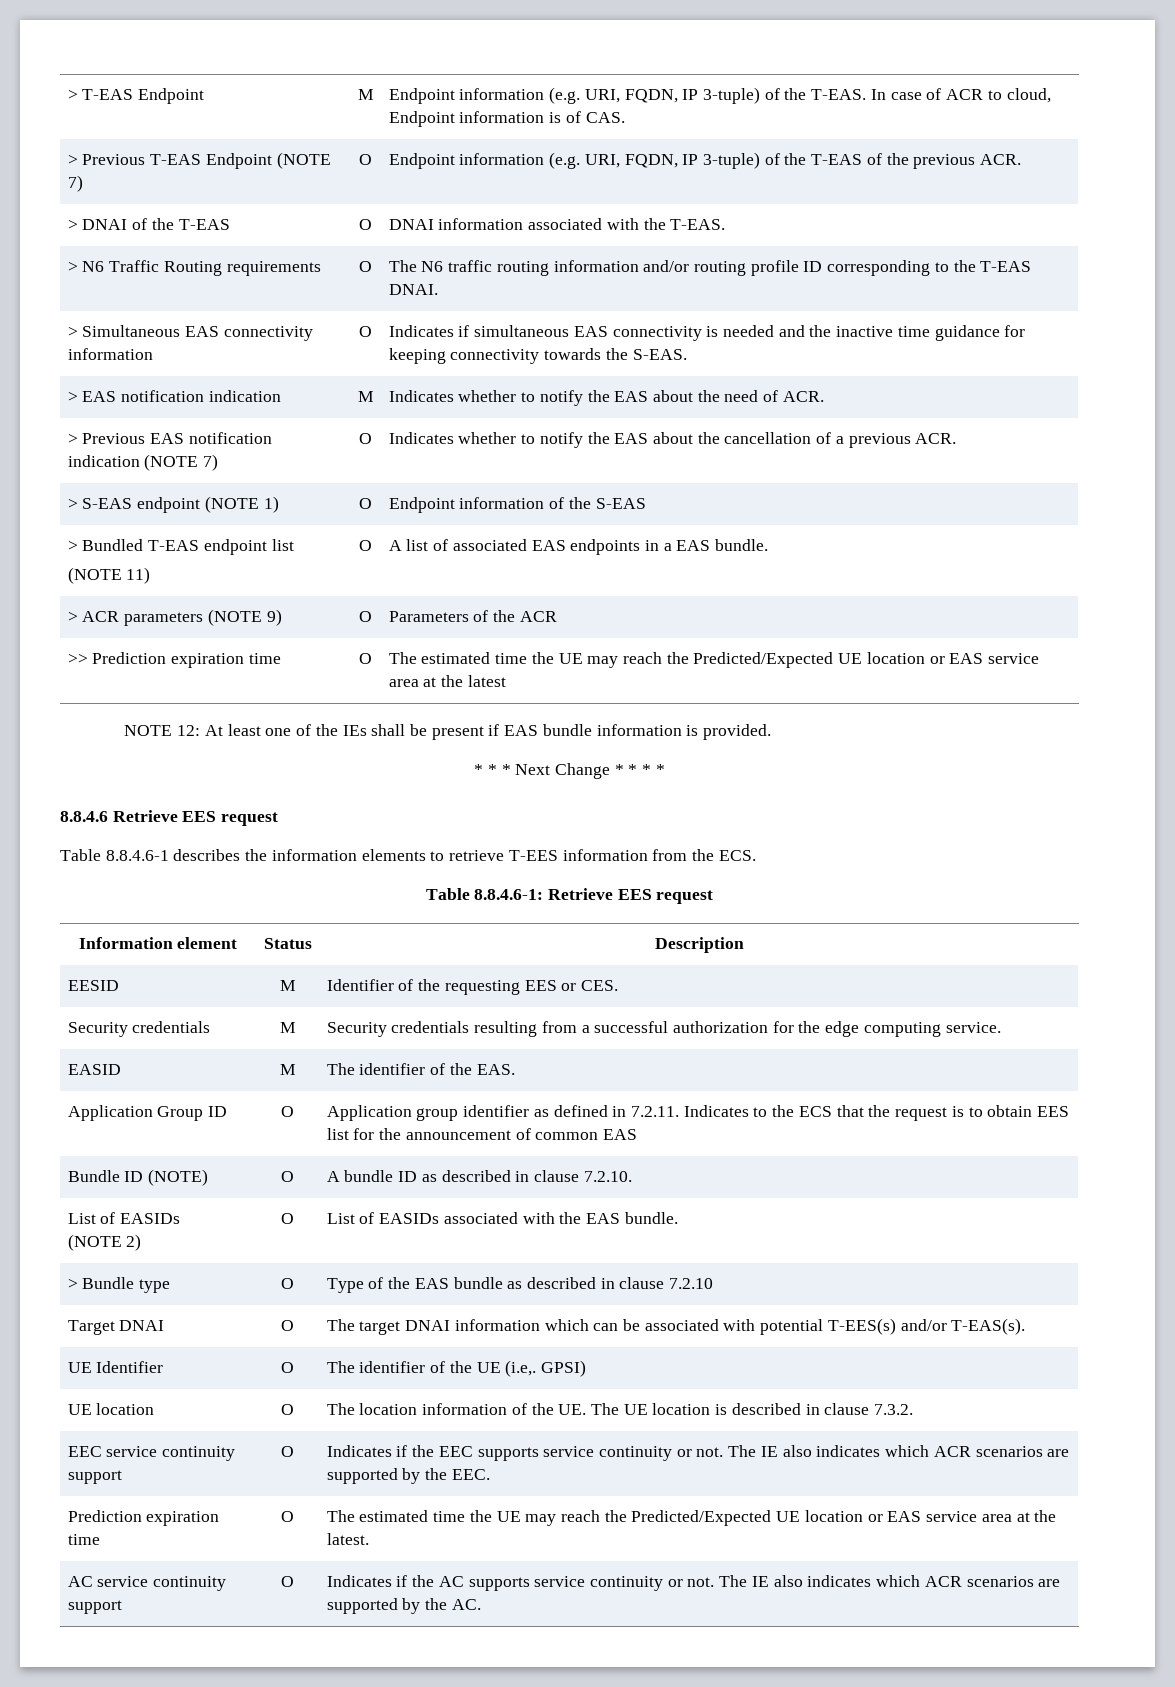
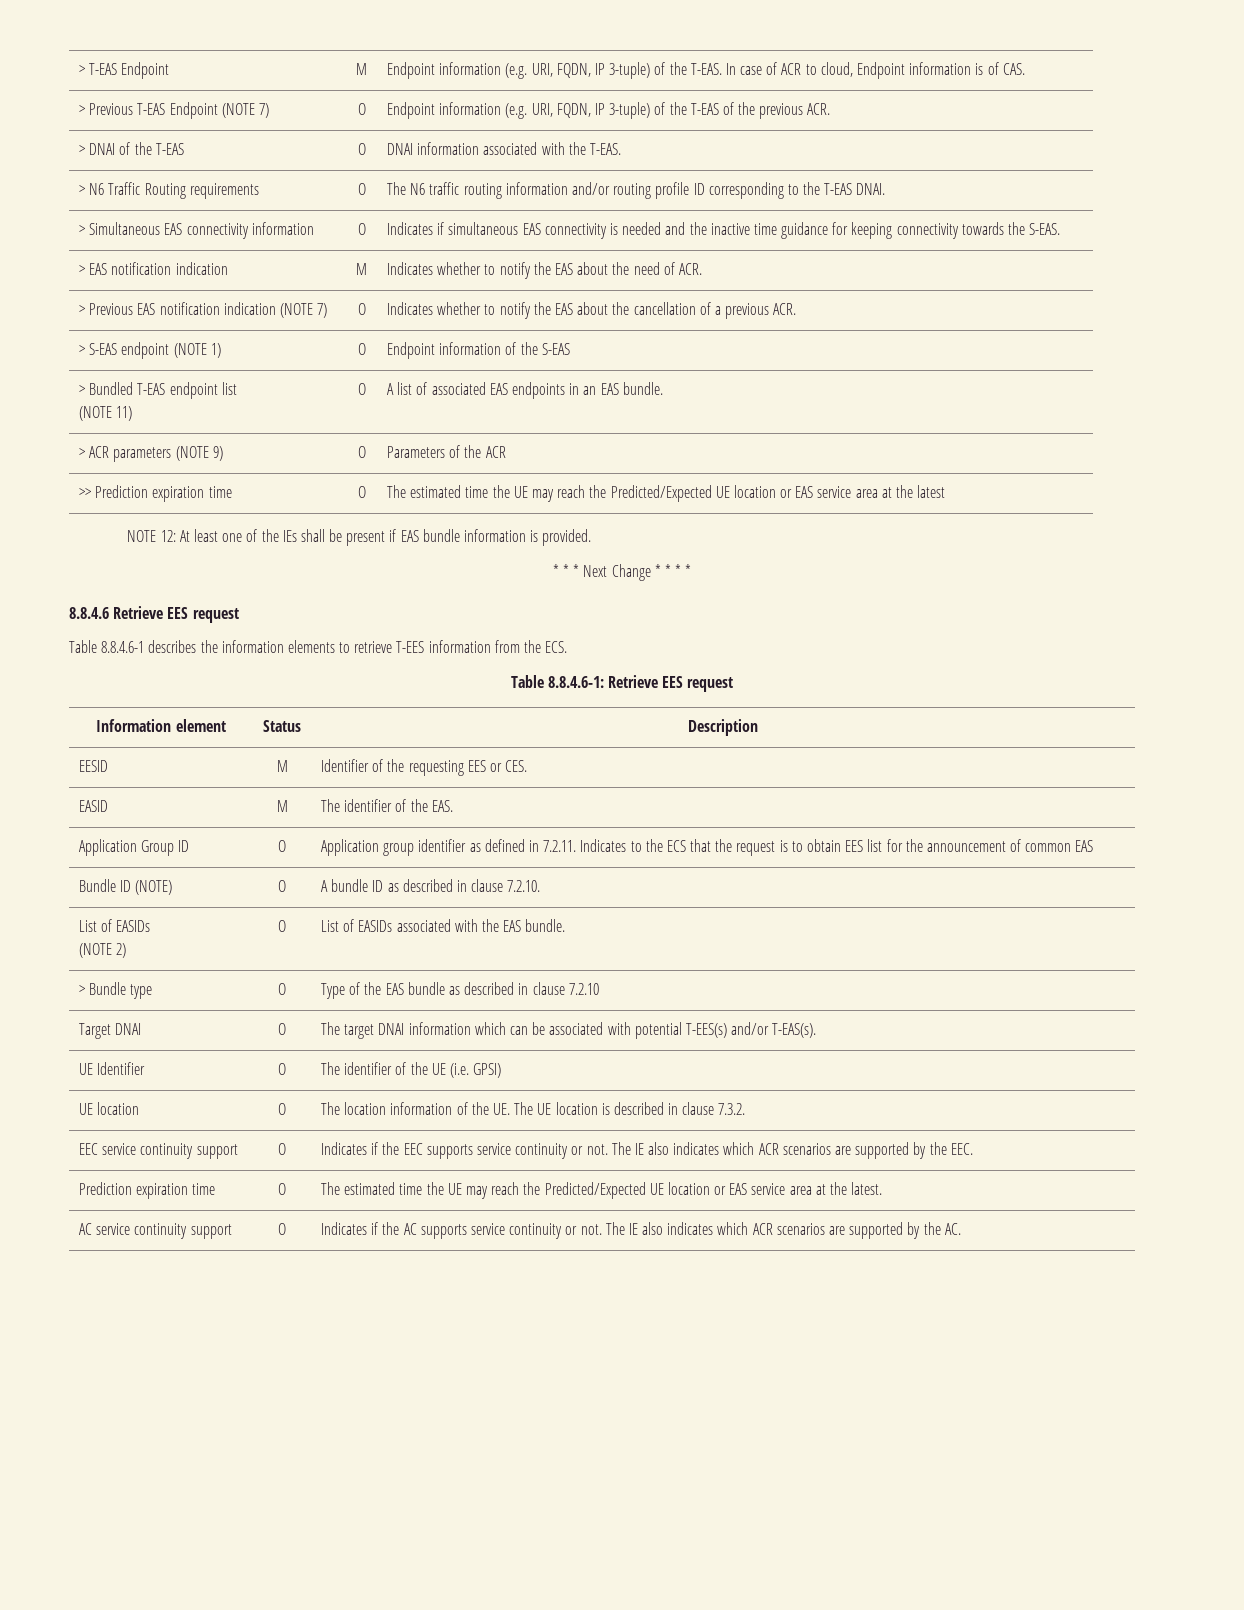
[663,543,672,551] a -> [583,386,597,395] an
[67,1021,211,1037] [279,1022,296,1033] [326,1021,1001,1037] // Security credentials | M | Security credentials resulting from a successful authorization for the edge computing service. -> (528, 766) none
[505,1360,537,1377] (i.e,. -> [449,1063,469,1078] (i.e.

